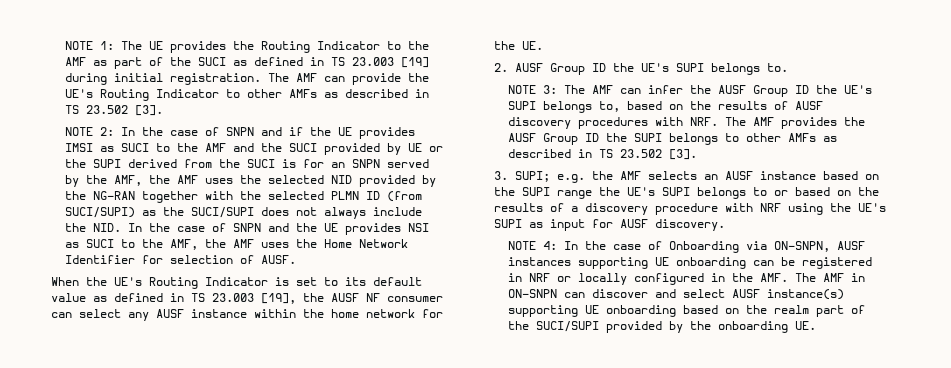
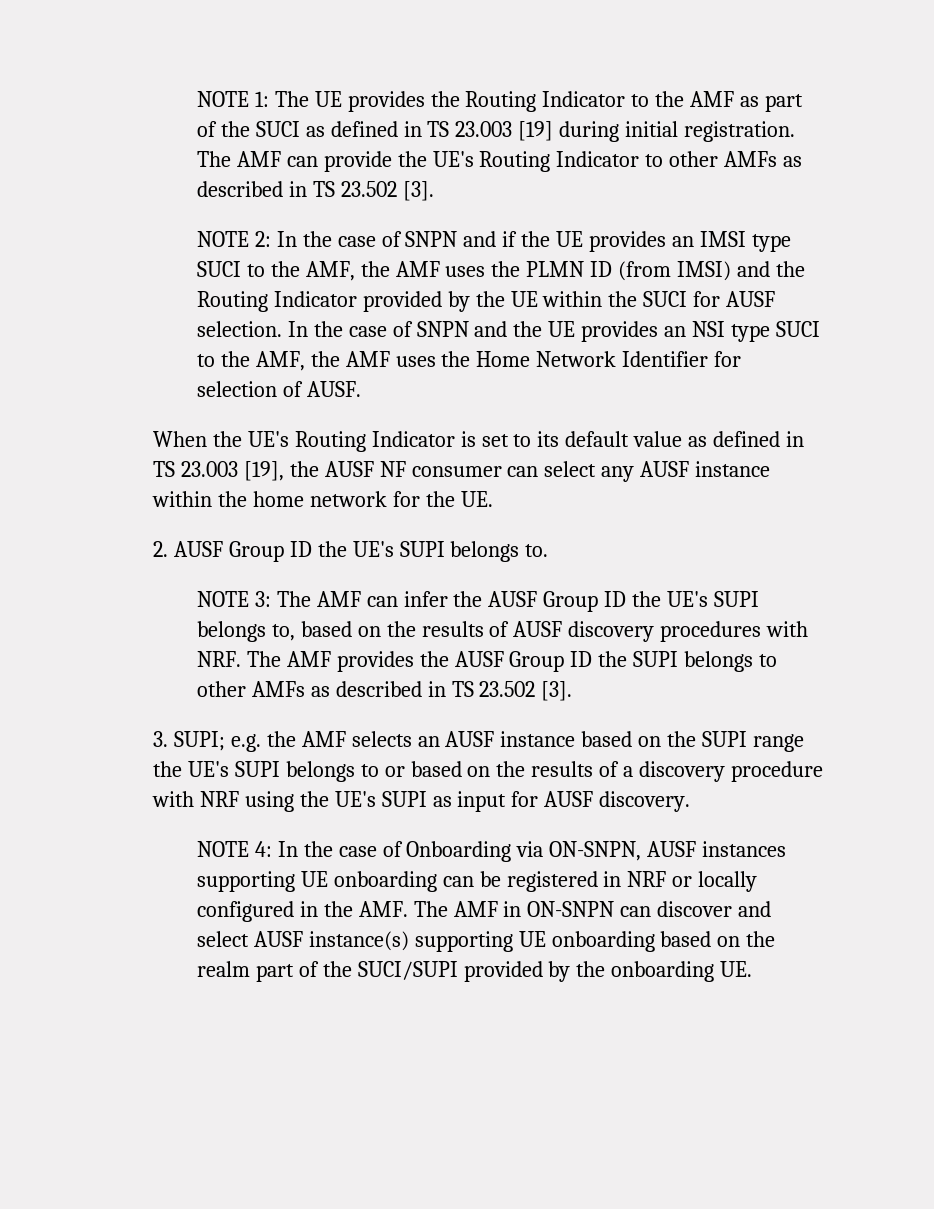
[65,143,444,155] [65,159,430,168] [65,175,437,187] [65,191,423,203] [65,207,423,219] [65,223,122,232] IMSI as SUCI to the AMF and the SUCI provided by UE or the SUPI derived from the SUCI is for an SNPN served by the AMF, the AMF uses the selected NID provided by the NG-RAN together with the selected PLMN ID (from SUCI/SUPI) as the SUCI/SUPI does not always include the NID. -> [672,231,791,252] [196,261,806,281] [196,291,776,312] [196,321,282,337] an IMSI type SUCI to the AMF, the AMF uses the PLMN ID (from IMSI) and the Routing Indicator provided by the UE within the SUCI for AUSF selection.
[408,223,430,232] [65,242,80,248] NSI as -> [664,321,771,342] an NSI type

